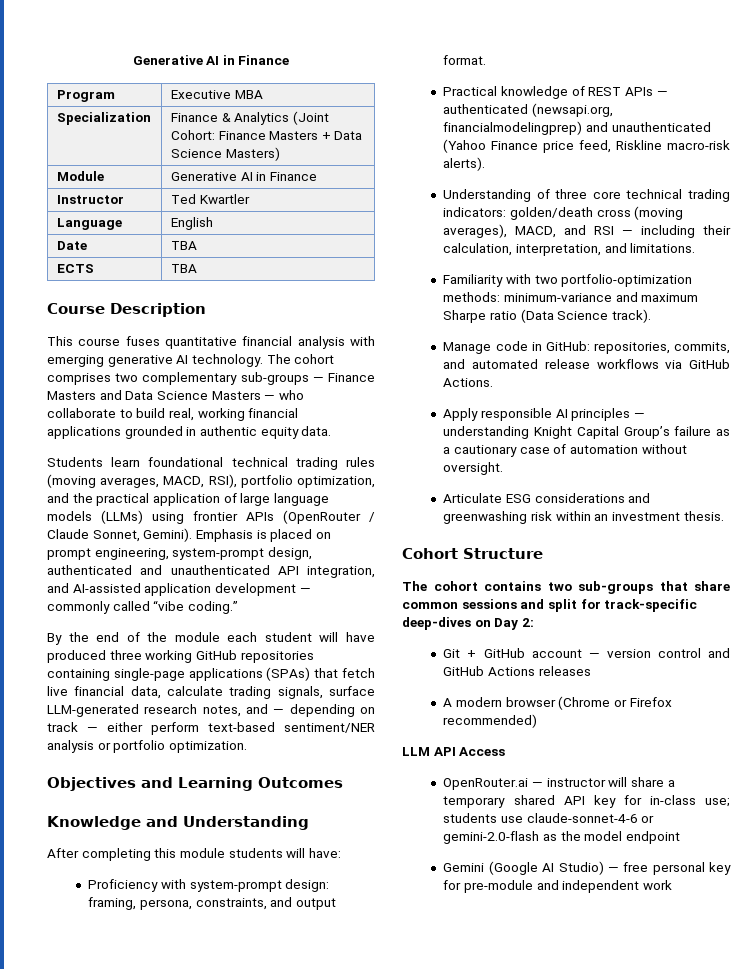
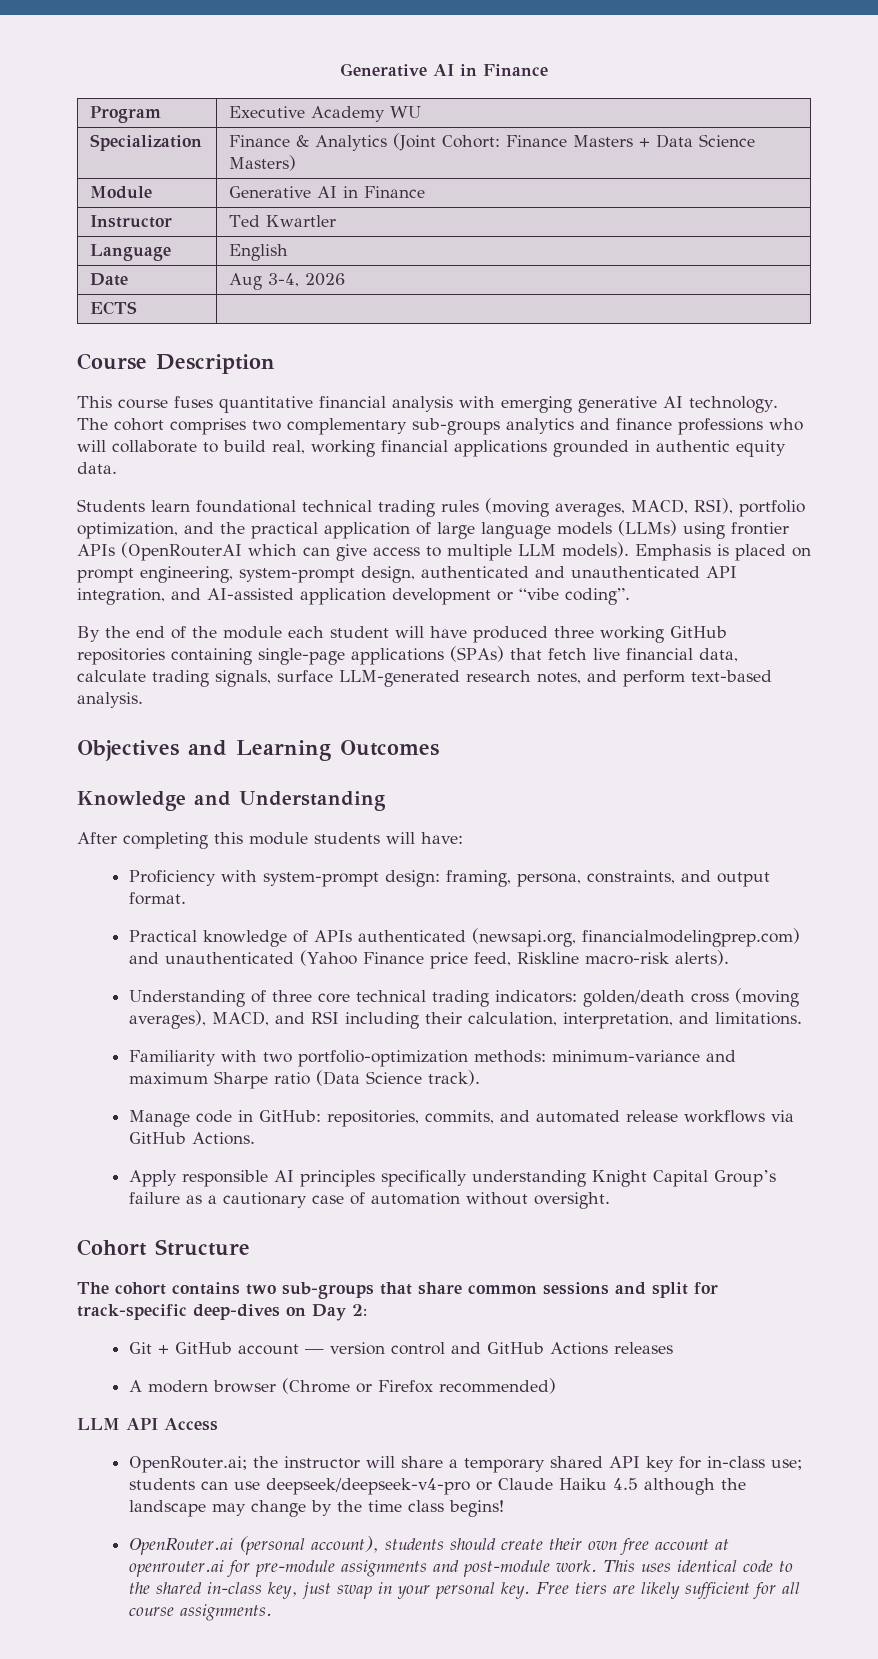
[234,90,263,99] MBA -> [311,106,422,122] Academy WU
[170,241,197,250] TBA -> [229,273,346,290] Aug 3-4, 2026
[170,264,197,273] TBA -> (138, 308) none
[312,373,375,382] [47,390,304,400] — Finance Masters and Data Science Masters — who -> [506,418,803,435] [77,440,106,452] analytics and finance professions who will
[283,510,375,524] [47,528,193,542] (OpenRouter / Claude Sonnet, Gemini). -> [121,542,629,561] (OpenRouterAI which can give access to multiple LLM models).
[299,588,311,593] [47,600,238,614] — commonly called “vibe coding.” -> [497,588,630,605] or “vibe coding”.
[273,704,375,717] [47,722,375,735] [47,740,247,753] — depending on track — either perform text-based sentiment/NER analysis or portfolio optimization. -> [623,670,772,687] [77,692,143,708] perform text-based analysis.
[588,87,668,96] REST APIs — -> [313,930,352,942] APIs
[443,121,583,135] financialmodelingprep) -> [581,928,800,947] financialmodelingprep.com)
[622,230,634,235] — -> (339, 1017) none
[633,413,645,418] — -> [380,1170,467,1187] specifically
[443,493,651,503] [443,511,724,524] // Articulate ESG considerations and greenwashing risk within an investment thesis. -> (610, 1200) none
[443,778,544,790] OpenRouter.ai — -> [128,1456,278,1473] OpenRouter.ai; the
[501,813,655,823] [443,831,680,844] [443,861,731,875] [443,880,672,893] use claude-sonnet-4-6 or gemini-2.0-flash as the model endpoint // Gemini (Google AI Studio) — free personal key for pre-module and independent work -> [200,1478,746,1495] [128,1500,504,1517] [128,1536,729,1555] [128,1560,793,1577] [128,1582,800,1599] [128,1604,272,1621] can use deepseek/deepseek-v4-pro or Claude Haiku 4.5 although the landscape may change by the time class begins! // OpenRouter.ai (personal account), students should create their own free account at openrouter.ai for pre-module assignments and post-module work. This uses identical code to the shared in-class key, just swap in your personal key. Free tiers are likely sufficient for all course assignments.

